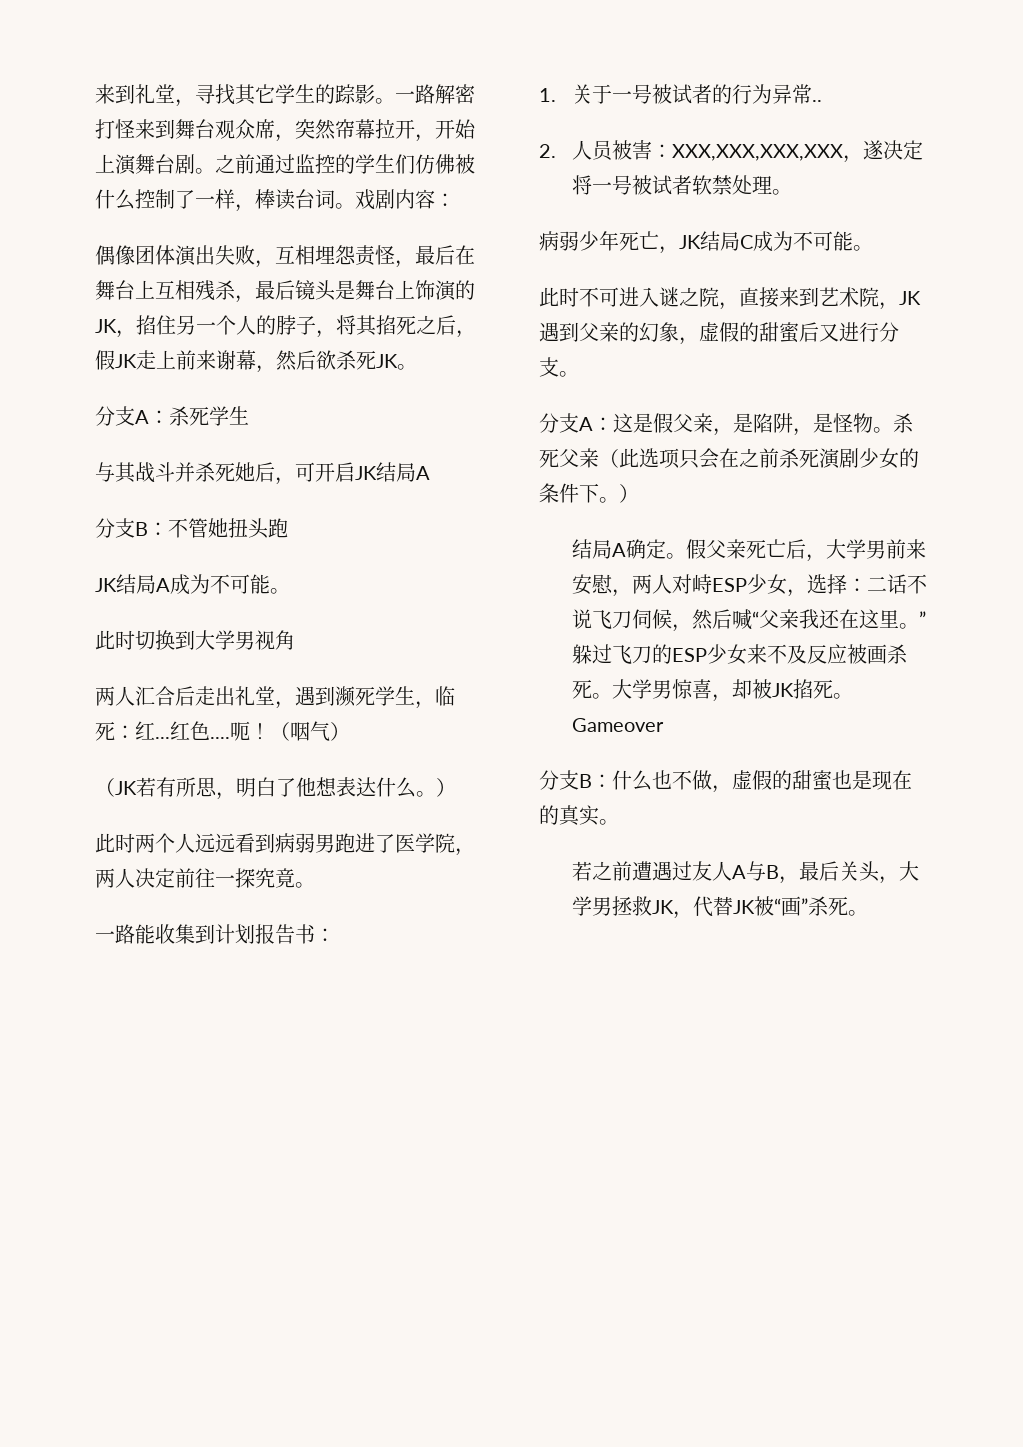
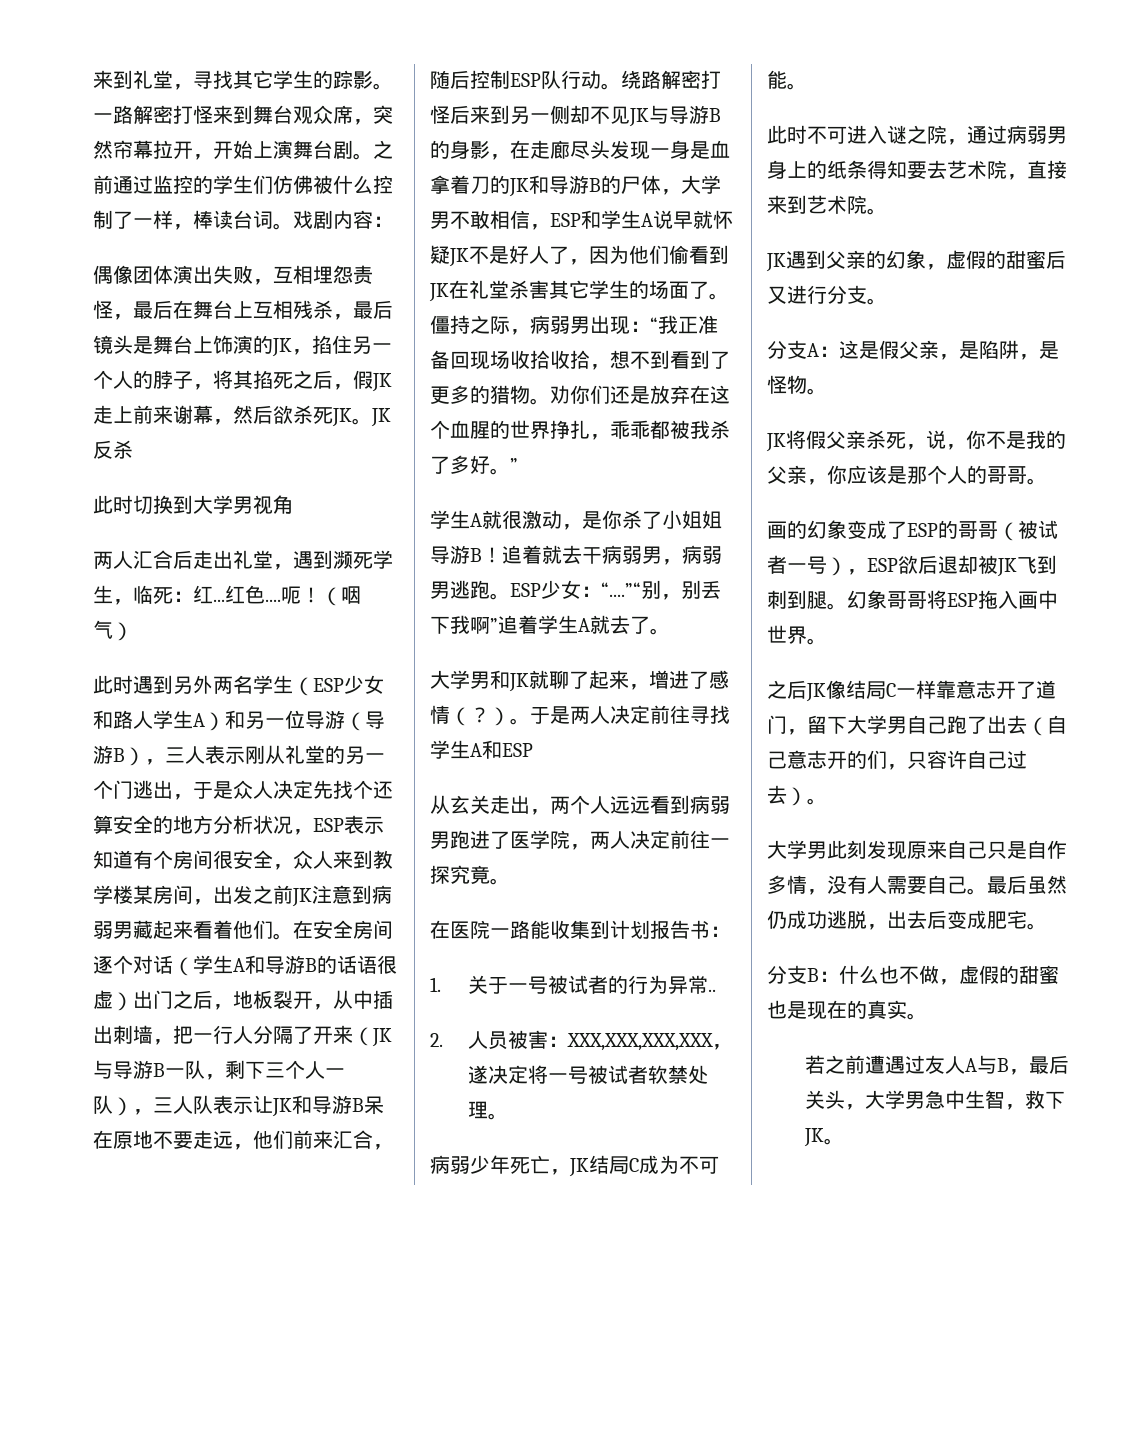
[95,406,249,426] [95,462,430,485] [95,518,288,539] [95,574,290,595] // 分支A：杀死学生 // 与其战斗并杀死她后，可开启JK结局A // 分支B：不管她扭头跑 // JK结局A成为不可能。 -> [371,408,391,427] [93,440,133,459] JK反杀
[95,777,456,800] [95,833,135,853] （JK若有所思，明白了他想表达什么。） // 此时 -> [93,675,384,696] [93,710,385,731] [93,745,385,766] [93,780,393,800] [93,815,384,835] [93,850,393,870] [93,885,392,907] [93,920,393,940] [93,955,397,976] [93,990,393,1011] [93,1025,392,1047] [93,1060,345,1080] [93,1095,384,1117] [93,1130,393,1150] [430,70,721,90] [430,105,721,127] [430,140,730,160] [430,175,721,197] [430,210,733,230] [430,245,729,267] [429,280,729,302] [430,315,718,335] [430,350,730,370] [430,385,730,405] [430,420,730,440] [430,455,518,475] [430,510,722,530] [430,545,722,565] [430,580,721,600] [430,615,670,635] [430,670,729,692] [430,705,730,726] [430,740,533,759] [430,795,550,815] 此时遇到另外两名学生（ESP少女和路人学生A）和另一位导游（导游B），三人表示刚从礼堂的另一个门逃出，于是众人决定先找个还算安全的地方分析状况，ESP表示知道有个房间很安全，众人来到教学楼某房间，出发之前JK注意到病弱男藏起来看着他们。在安全房间逐个对话（学生A和导游B的话语很虚）出门之后，地板裂开，从中插出刺墙，把一行人分隔了开来（JK与导游B一队，剩下三个人一队），三人队表示让JK和导游B呆在原地不要走远，他们前来汇合，随后控制ESP队行动。绕路解密打怪后来到另一侧却不见JK与导游B的身影，在走廊尽头发现一身是血拿着刀的JK和导游B的尸体，大学男不敢相信，ESP和学生A说早就怀疑JK不是好人了，因为他们偷看到JK在礼堂杀害其它学生的场面了。僵持之际，病弱男出现：“我正准备回现场收拾收拾，想不到看到了更多的猎物。劝你们还是放弃在这个血腥的世界挣扎，乖乖都被我杀了多好。” // 学生A就很激动，是你杀了小姐姐导游B！追着就去干病弱男，病弱男逃跑。ESP少女：“....”“别，别丢下我啊”追着学生A就去了。 // 大学男和JK就聊了起来，增进了感情（？）。于是两人决定前往寻找学生A和ESP // 从玄关走出，
(315, 885) none -> [430,920,490,939] 在医院
(739, 306) none -> [967,125,1067,144] [767,160,1027,180] 通过病弱男身上的纸条得知要去艺术院，
[879,302,899,310] ， -> [867,208,887,215] 。 //
[893,413,913,433] [539,448,919,469] [539,483,639,503] [572,539,927,562] [572,574,928,597] [572,609,927,632] [572,644,908,665] [572,679,854,702] [572,718,665,732] 杀死父亲（此选项只会在之前杀死演剧少女的条件下。） // 结局A确定。假父亲死亡后，大学男前来安慰，两人对峙ESP少女，选择：二话不说飞刀伺候，然后喊“父亲我还在这里。”躲过飞刀的ESP少女来不及反应被画杀死。大学男惊喜，却被JK掐死。Gameover -> [766,430,1066,452] [767,465,1047,485] [767,520,1058,541] [767,555,1057,577] [767,590,1058,610] [767,625,827,645] [767,680,1056,702] [767,715,1067,736] [767,750,1027,770] [767,785,827,806] [767,840,1067,860] [767,875,1067,895] [767,910,1047,930] // JK将假父亲杀死，说，你不是我的父亲，你应该是那个人的哥哥。 // 画的幻象变成了ESP的哥哥（被试者一号），ESP欲后退却被JK飞到刺到腿。幻象哥哥将ESP拖入画中世界。 // 之后JK像结局C一样靠意志开了道门，留下大学男自己跑了出去（自己意志开的们，只容许自己过去）。 // 大学男此刻发现原来自己只是自作多情，没有人需要自己。最后虽然仍成功逃脱，出去后变成肥宅。
[612,896,849,919] 拯救JK，代替JK被“画”杀死 -> [924,1090,1065,1110] [803,1128,824,1147] 急中生智，救下JK

